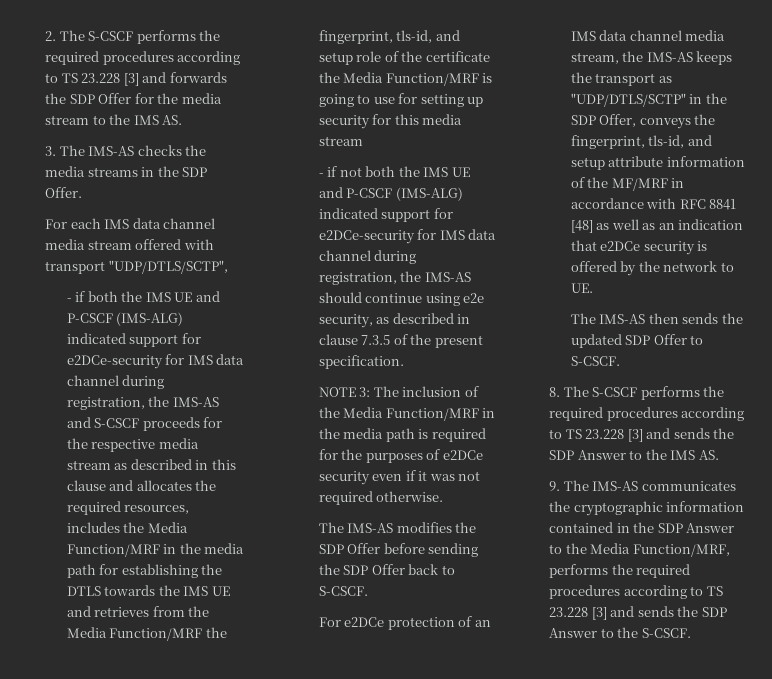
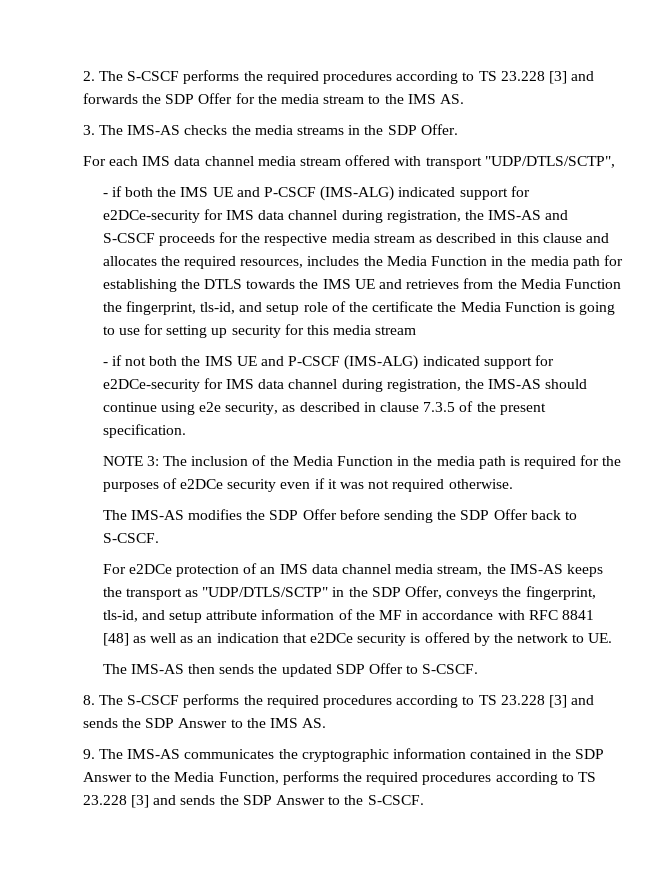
[66,544,160,557] Function/MRF -> [430,256,487,266] Function
[109,628,203,641] Function/MRF -> [564,279,621,289] Function
[385,73,479,86] Function/MRF -> [504,302,561,312] Function
[385,408,479,421] Function/MRF -> [336,456,393,466] Function
[611,178,668,191] MF/MRF -> [378,610,402,620] MF
[632,544,730,557] Function/MRF, -> [218,772,279,784] Function,

